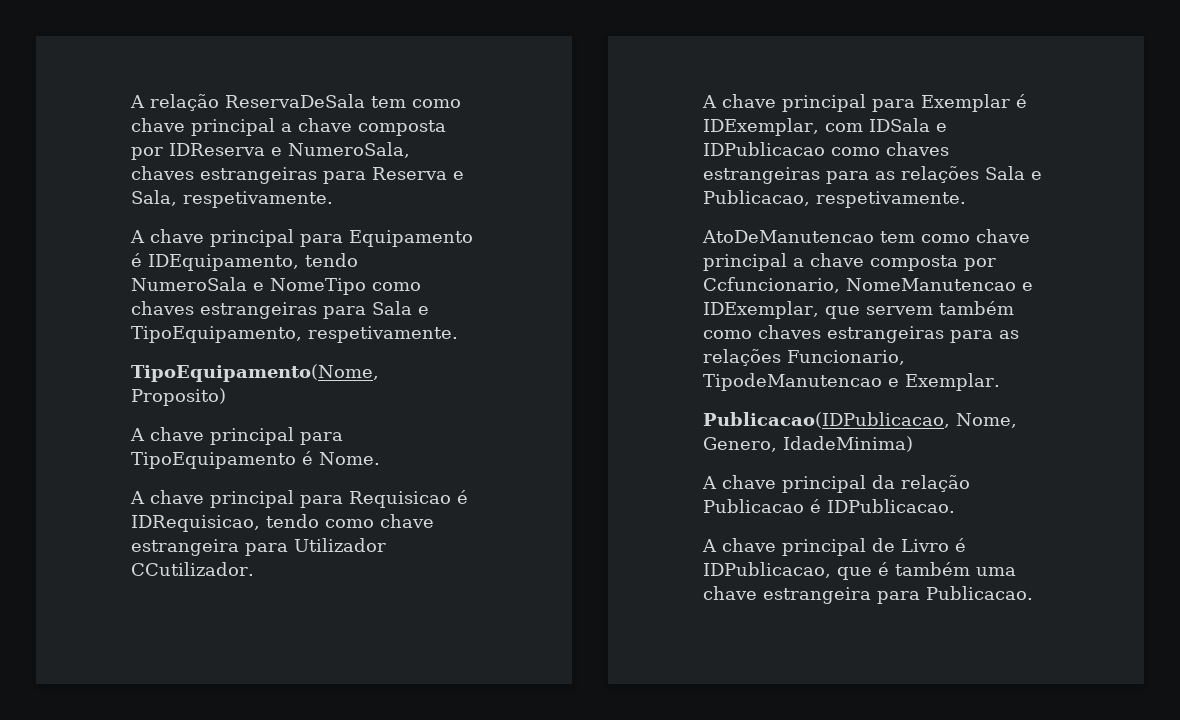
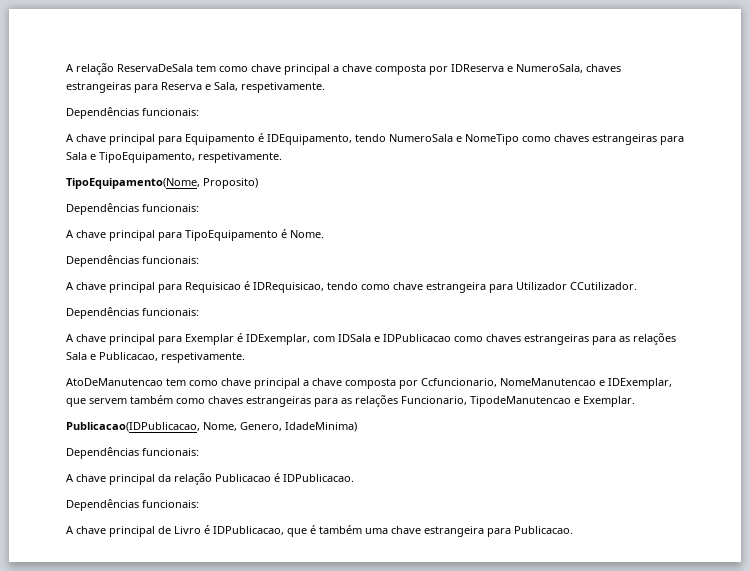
(333, 199) none -> [66,107,199,119] // Dependências funcionais:
(226, 397) none -> [66,203,199,215] // Dependências funcionais:
(380, 458) none -> [66,255,199,267] // Dependências funcionais:
(254, 569) none -> [66,307,199,319] // Dependências funcionais:
(913, 444) none -> [66,447,199,459] // Dependências funcionais:
(955, 506) none -> [66,499,199,511] // Dependências funcionais:

